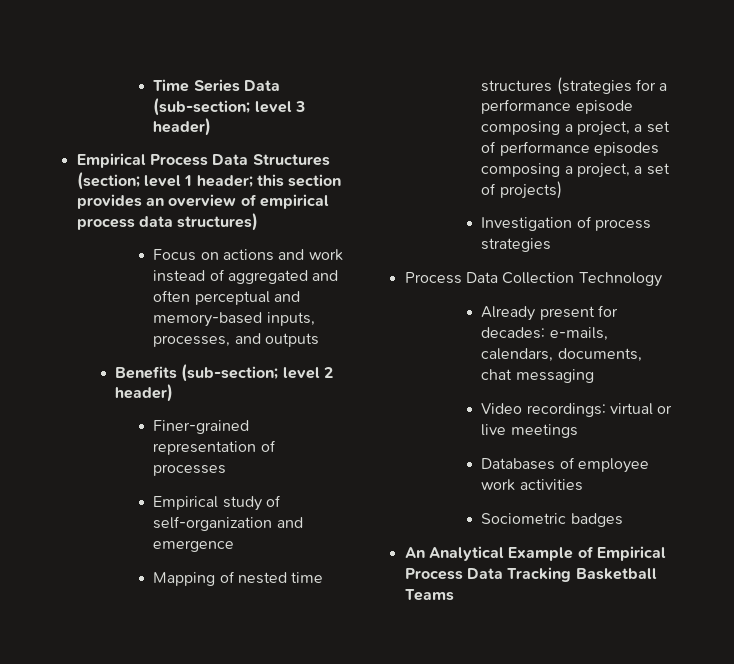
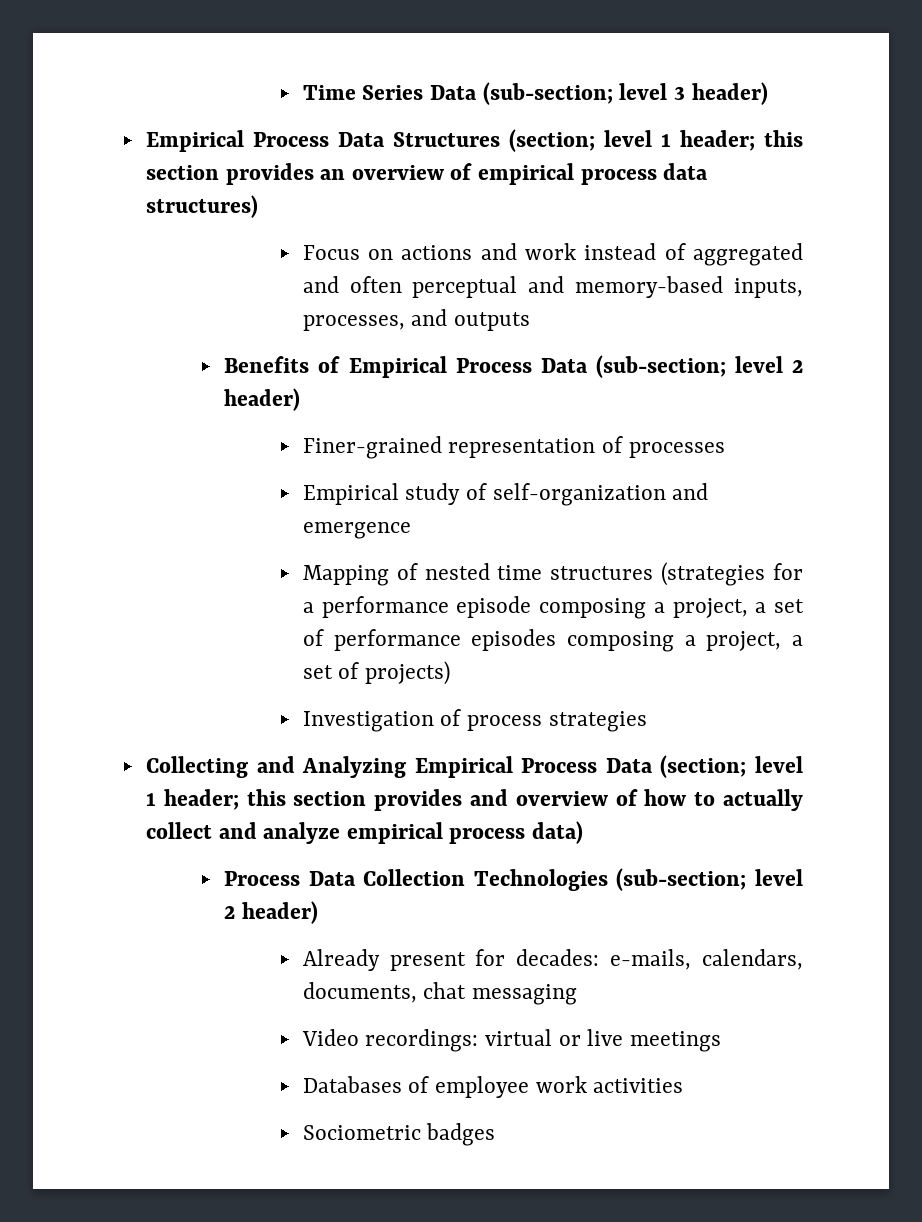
(177, 372) none -> [318,356,588,378] of Empirical Process Data
[404,272,662,287] Process Data Collection Technology -> [145,755,803,778] [145,789,803,811] [145,821,584,844] [224,868,803,891] [224,901,318,924] Collecting and Analyzing Empirical Process Data (section; level 1 header; this section provides and overview of how to actually collect and analyze empirical process data) // Process Data Collection Technologies (sub-section; level 2 header)
[404,546,666,561] [404,567,657,582] [404,589,454,601] // An Analytical Example of Empirical Process Data Tracking Basketball Teams -> (496, 1134) none

